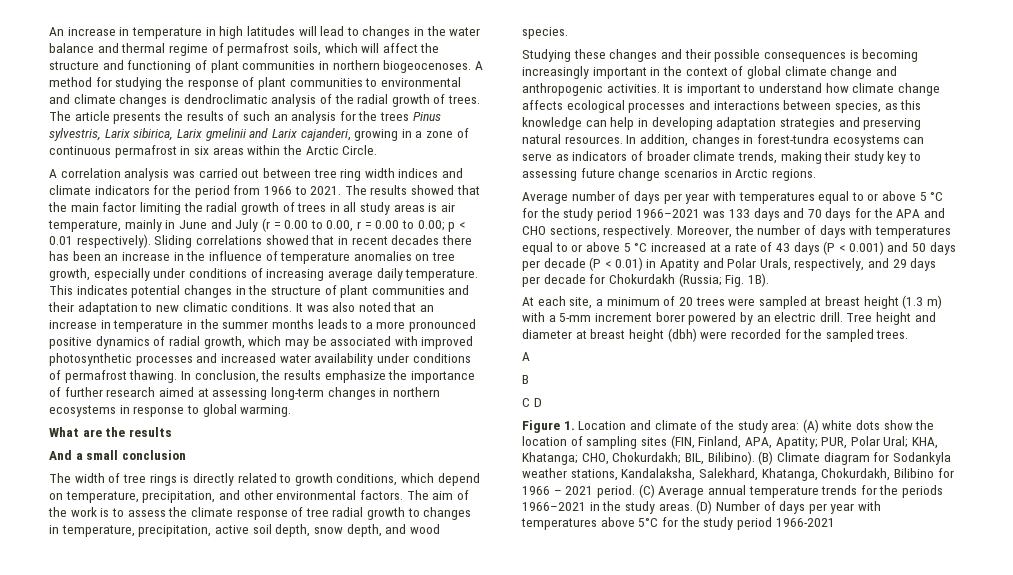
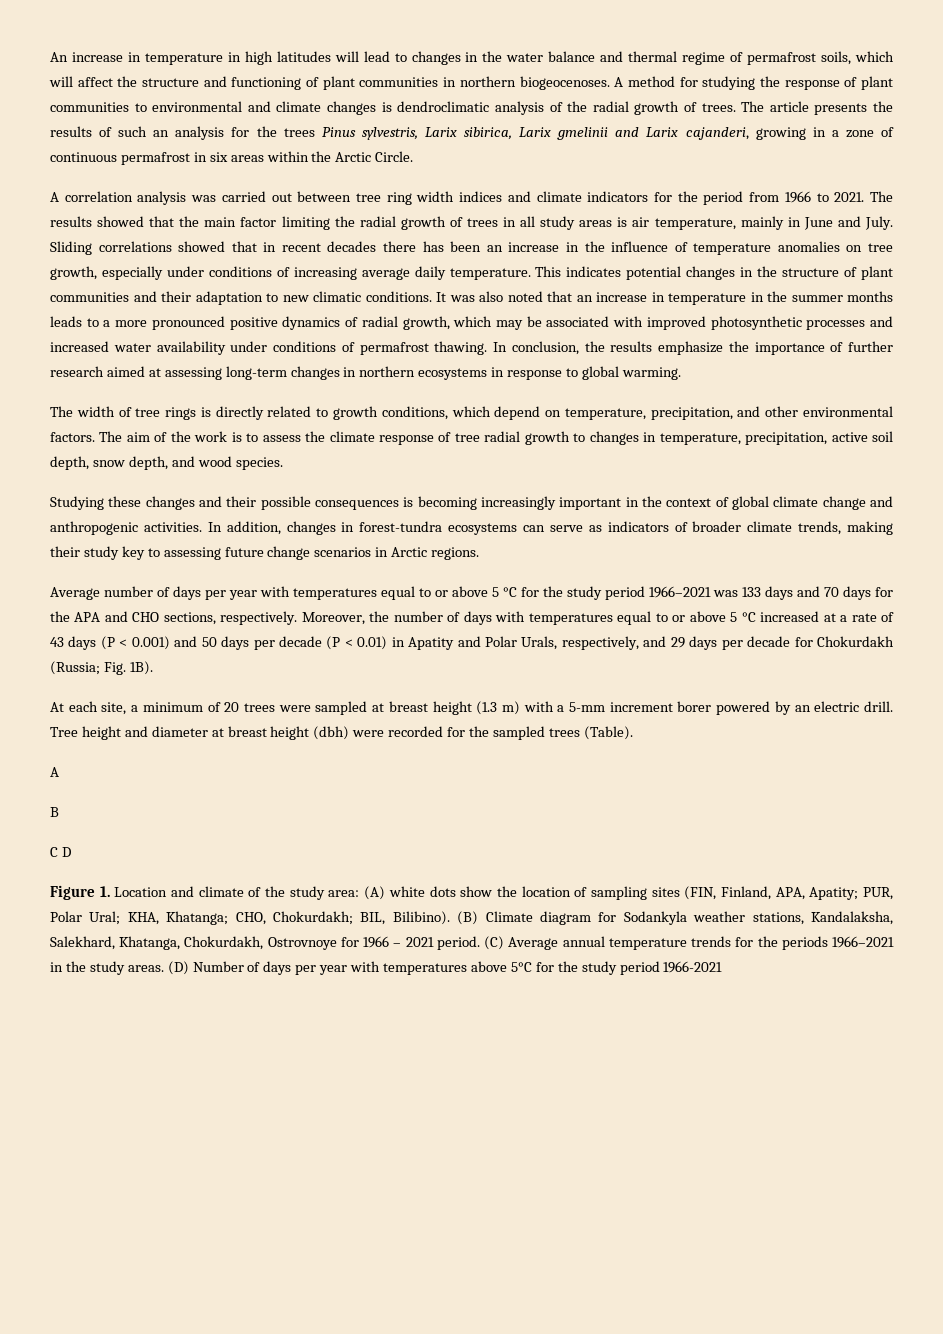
[235,218,465,232] [49,234,151,248] July (r = 0.00 to 0.00, r = 0.00 to 0.00; p < 0.01 respectively). -> [864,216,893,230] July.
[49,427,172,437] [49,450,186,460] // What are the results // And a small conclusion -> (681, 373) none
[663,83,940,96] [522,100,922,113] [522,117,922,130] [522,134,623,144] It is important to understand how climate change affects ecological processes and interactions between species, as this knowledge can help in developing adaptation strategies and preserving natural resources. -> (202, 527) none
[876,330,909,339] trees. -> [548,726,633,740] trees (Table).
[893,468,934,478] Bilibino -> [267,937,337,950] Ostrovnoye

